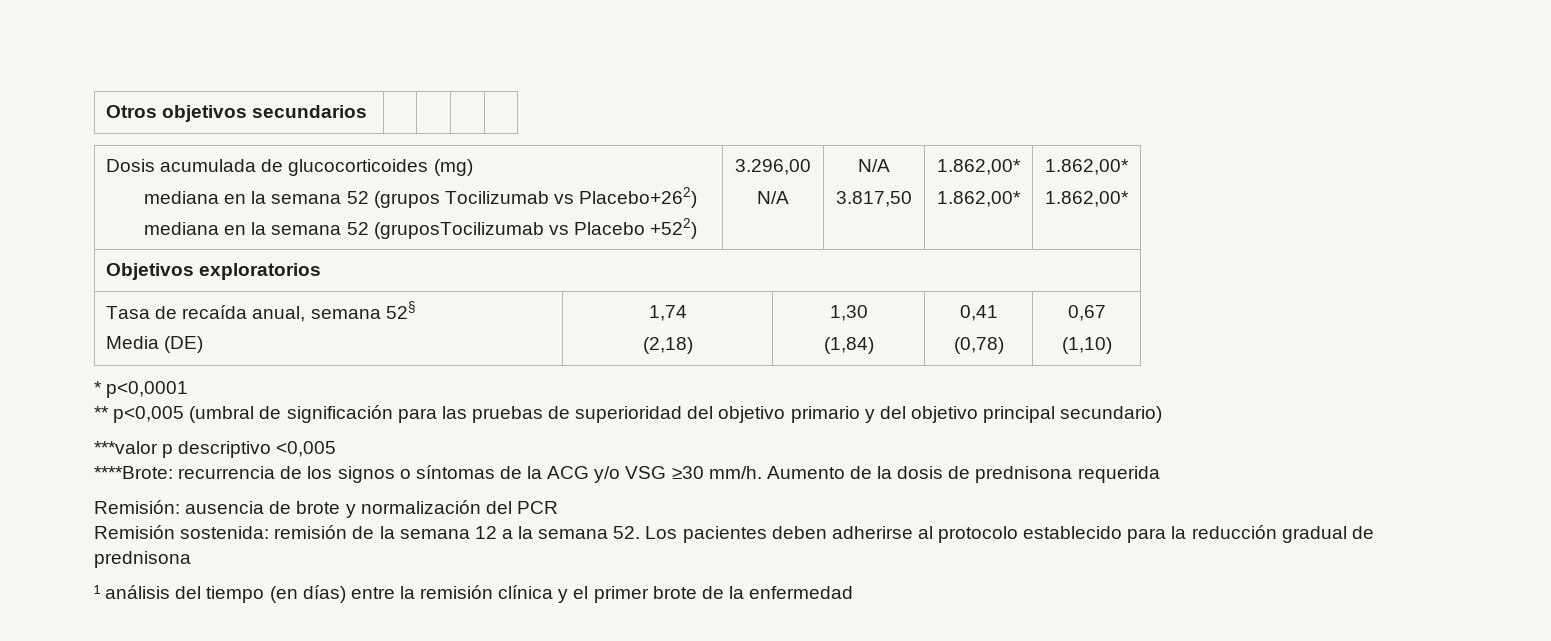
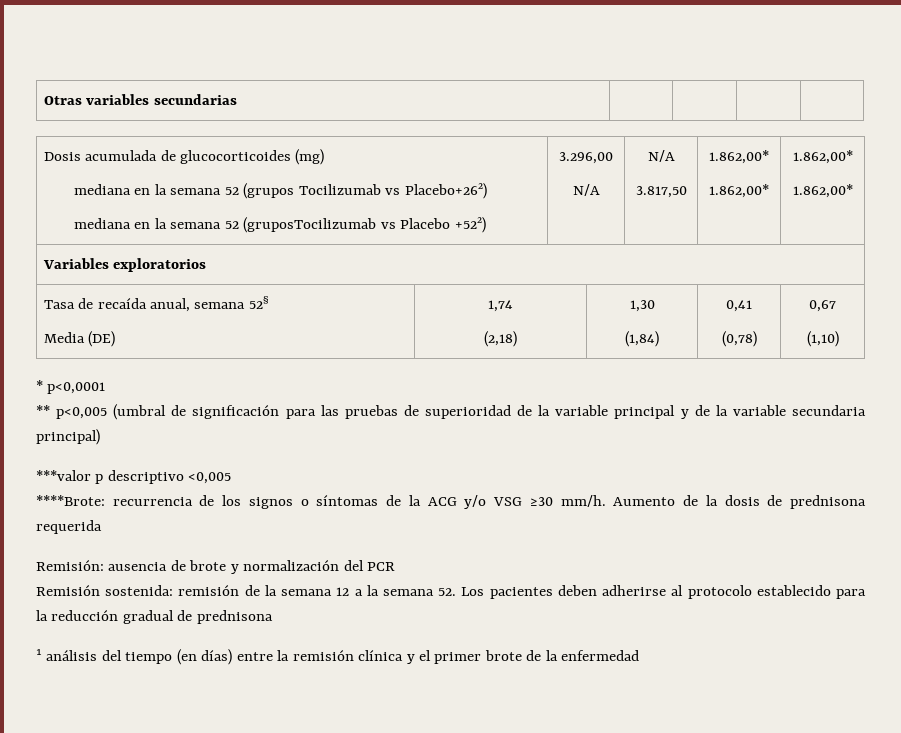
[106,105,368,122] Otros objetivos secundarios -> [43,94,237,105] Otras variables secundarias
[106,263,195,280] Objetivos -> [42,258,109,269] Variables
[687,406,1163,423] del objetivo primario y del objetivo principal secundario) -> [517,405,866,419] [36,429,100,445] de la variable principal y de la variable secundaria principal)

